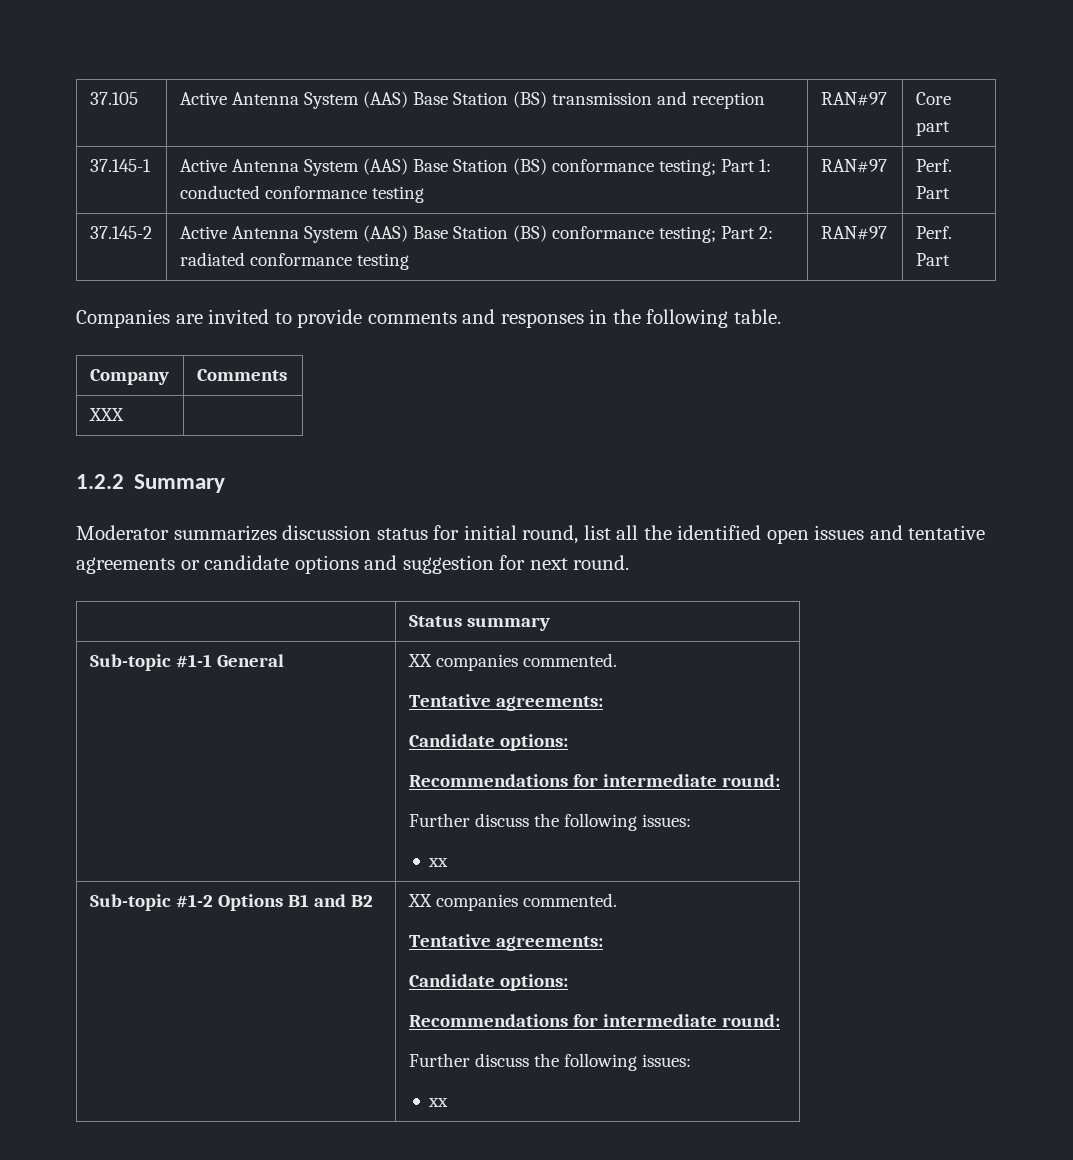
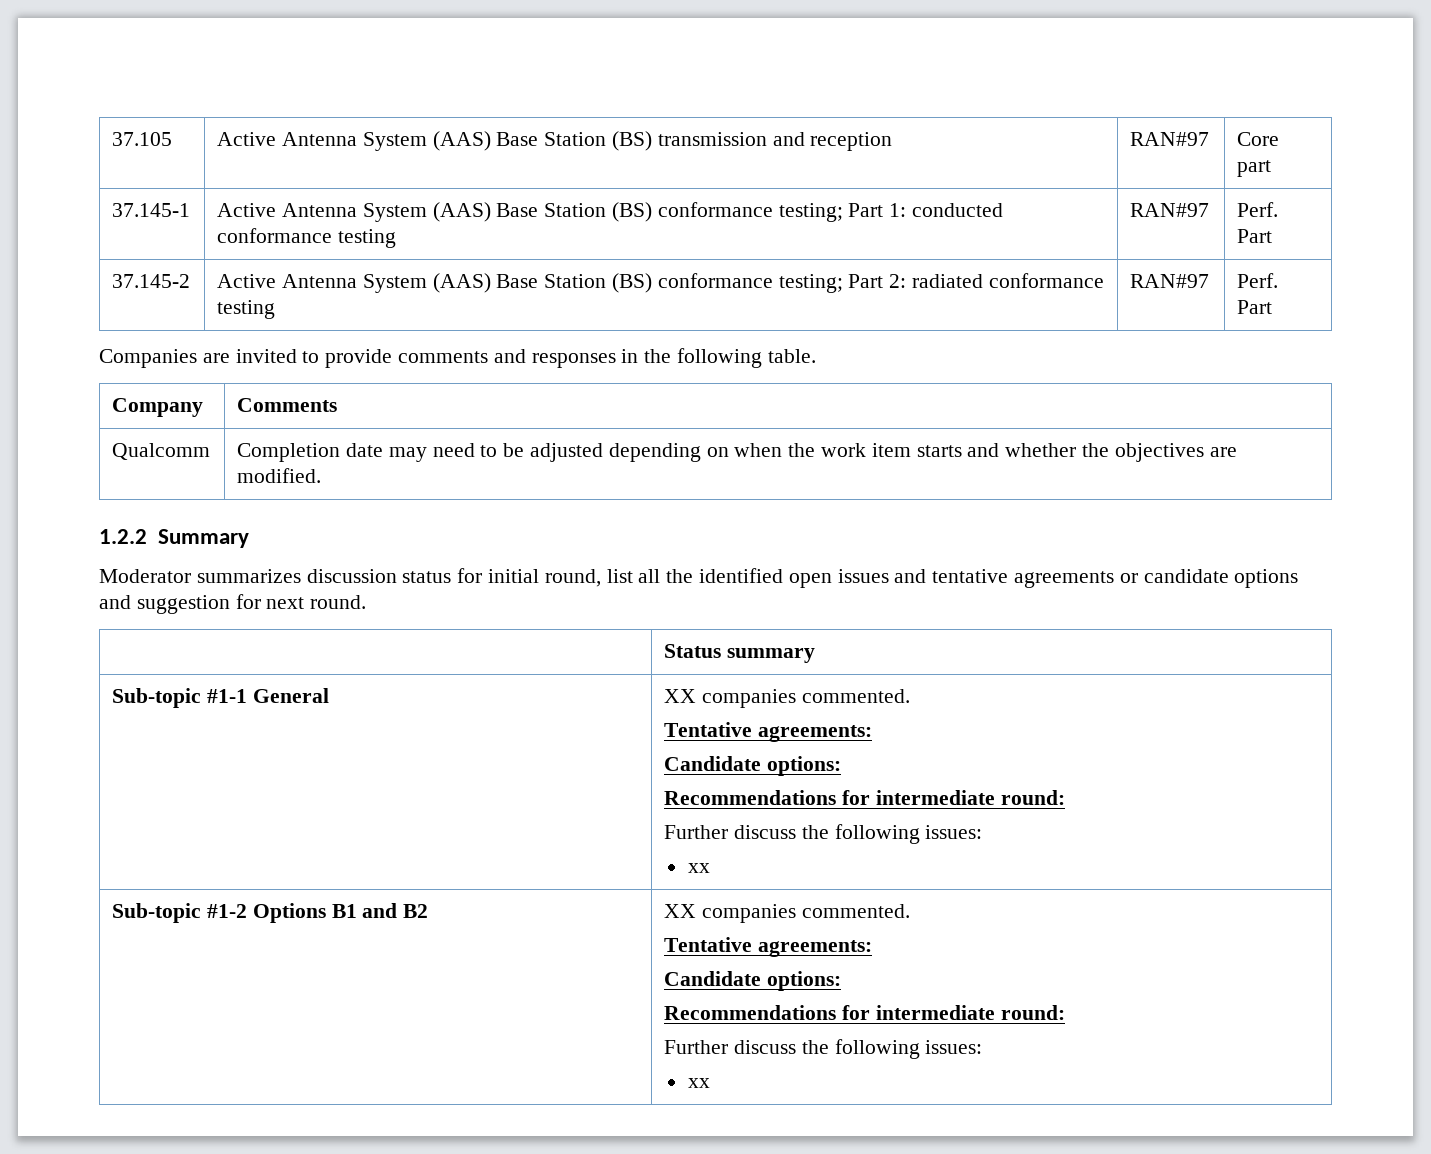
[88,408,124,421] XXX | -> [112,443,211,460] [237,443,1237,462] [237,468,322,483] Qualcomm | Completion date may need to be adjusted depending on when the work item starts and whether the objectives are modified.

